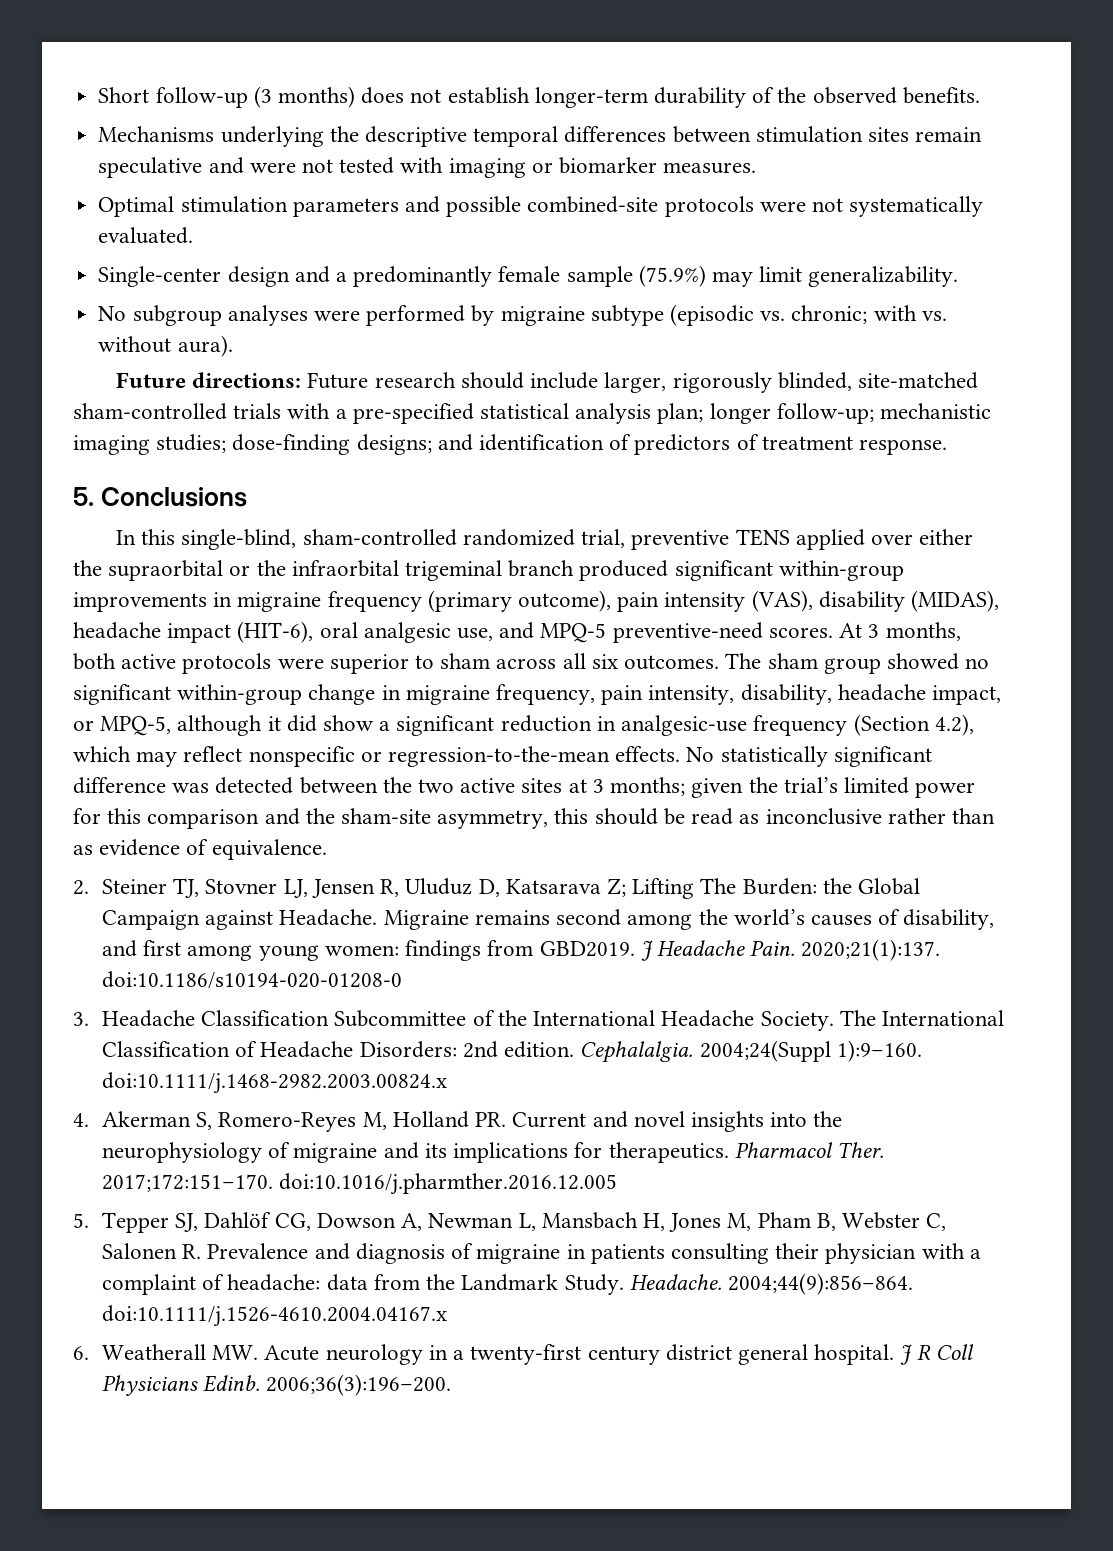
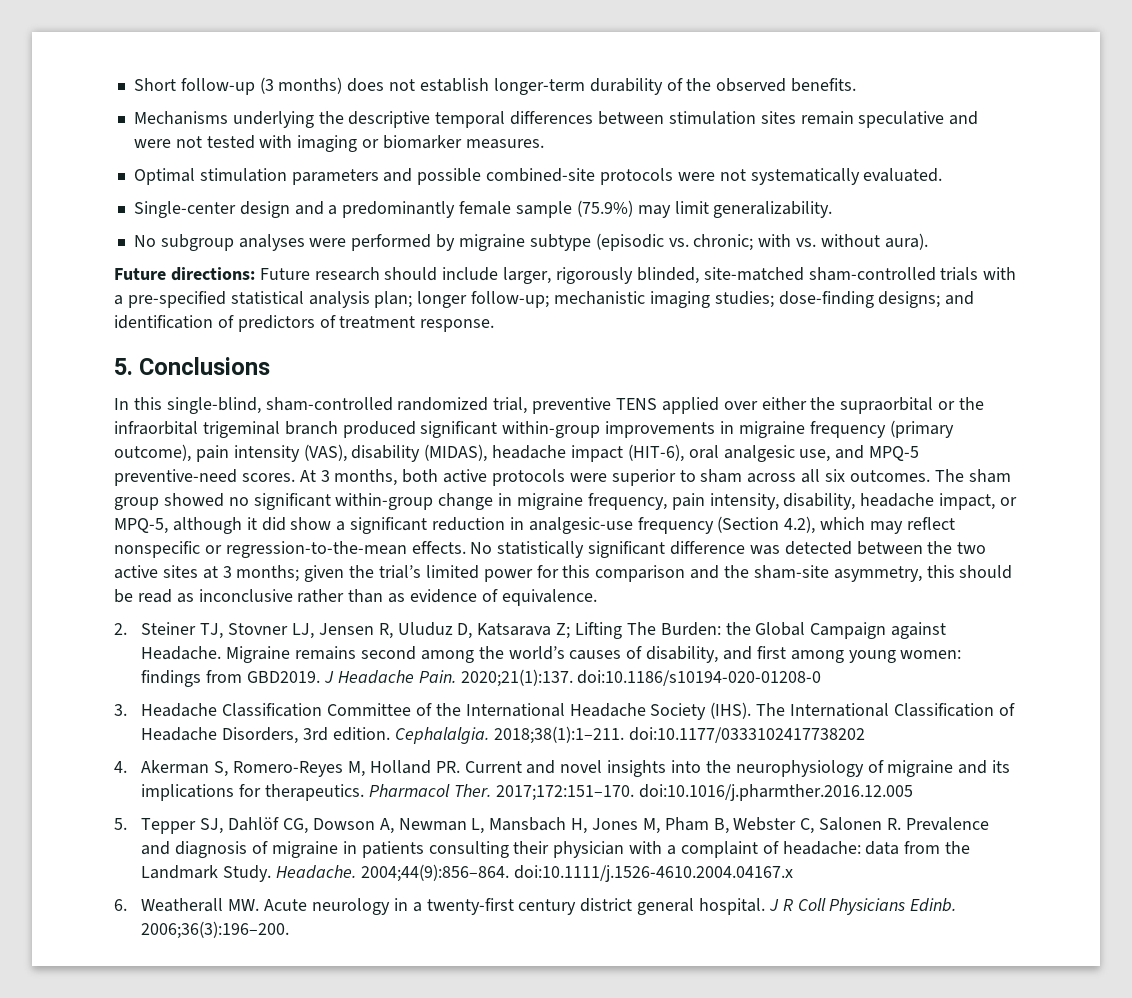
[334,1010,467,1027] Subcommittee -> [327,703,412,716] Committee
[760,1011,834,1031] Society. -> [650,702,752,720] Society (IHS).
[359,1040,922,1063] [102,1072,448,1094] Disorders: 2nd edition. Cephalalgia. 2004;24(Suppl 1):9–160. doi:10.1111/j.1468-2982.2003.00824.x -> [222,726,865,744] Disorders, 3rd edition. Cephalalgia. 2018;38(1):1–211. doi:10.1177/0333102417738202

